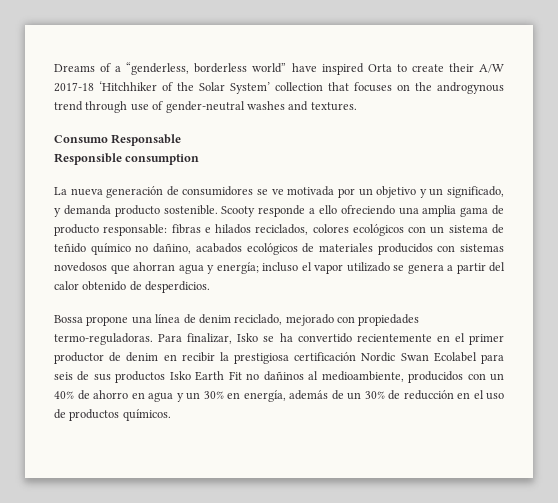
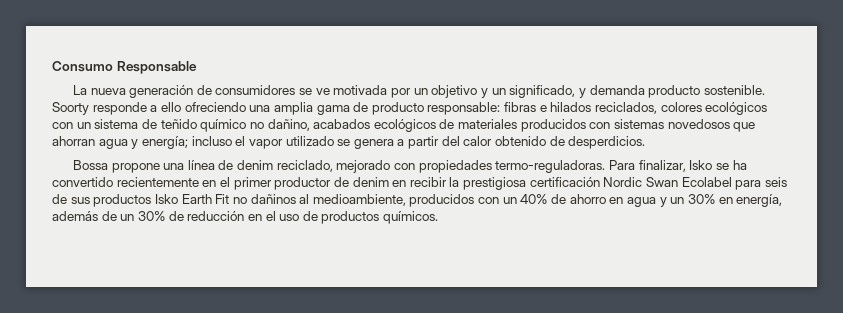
[54,62,504,75] [54,81,504,94] [54,101,357,113] Dreams of a “genderless, borderless world” have inspired Orta to create their A/W 2017-18 ‘Hitchhiker of the Solar System’ collection that focuses on the androgynous trend through use of gender-neutral washes and textures. // -> (52, 66) none
[54,153,200,165] // Responsible consumption -> (197, 67) none
[221,206,256,217] Scooty -> [52,102,89,115] Soorty

